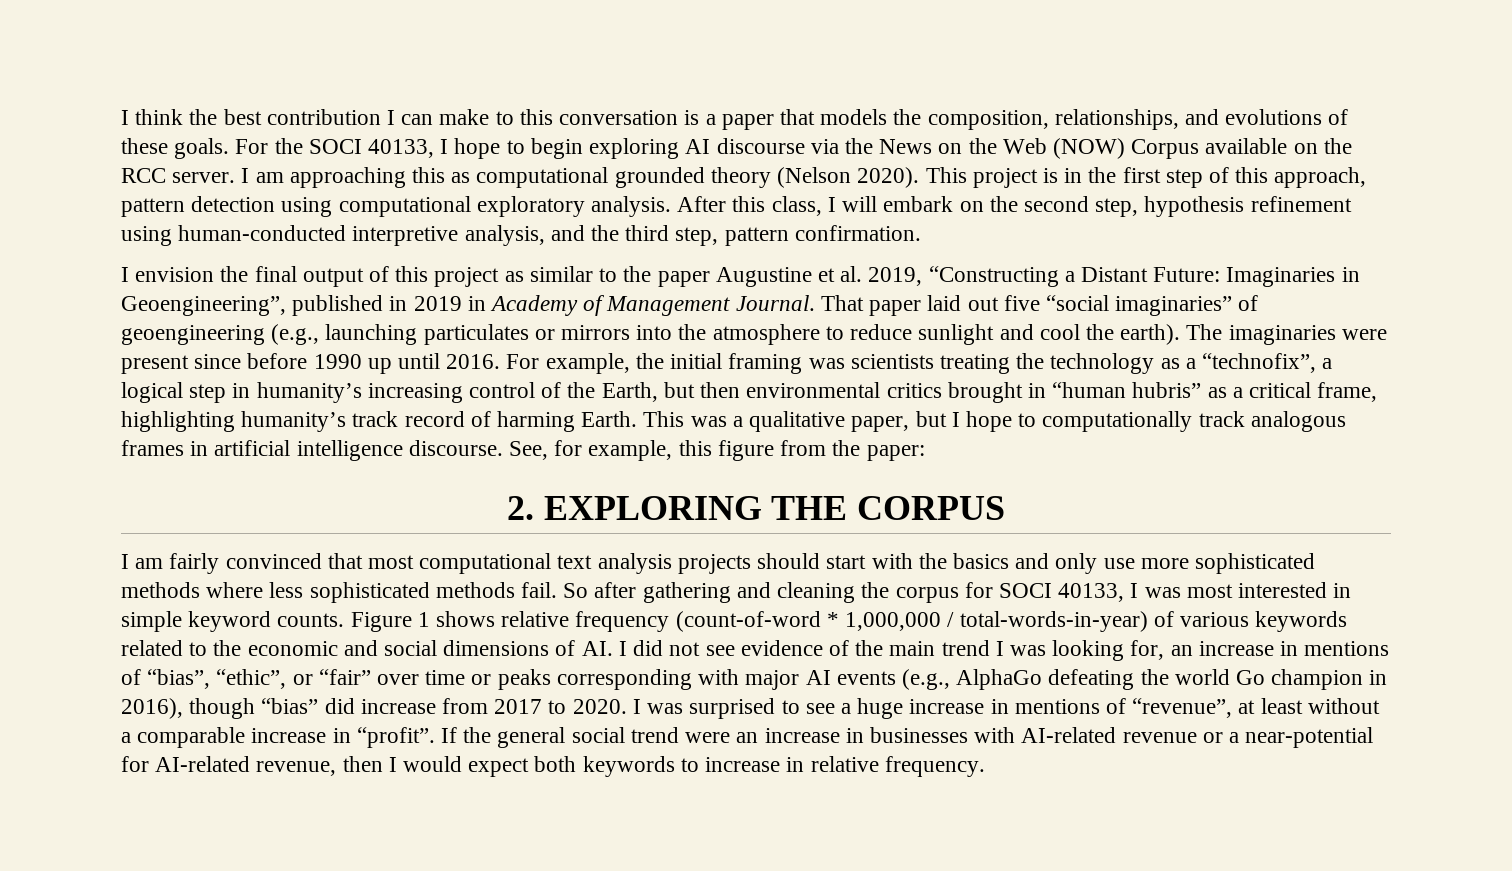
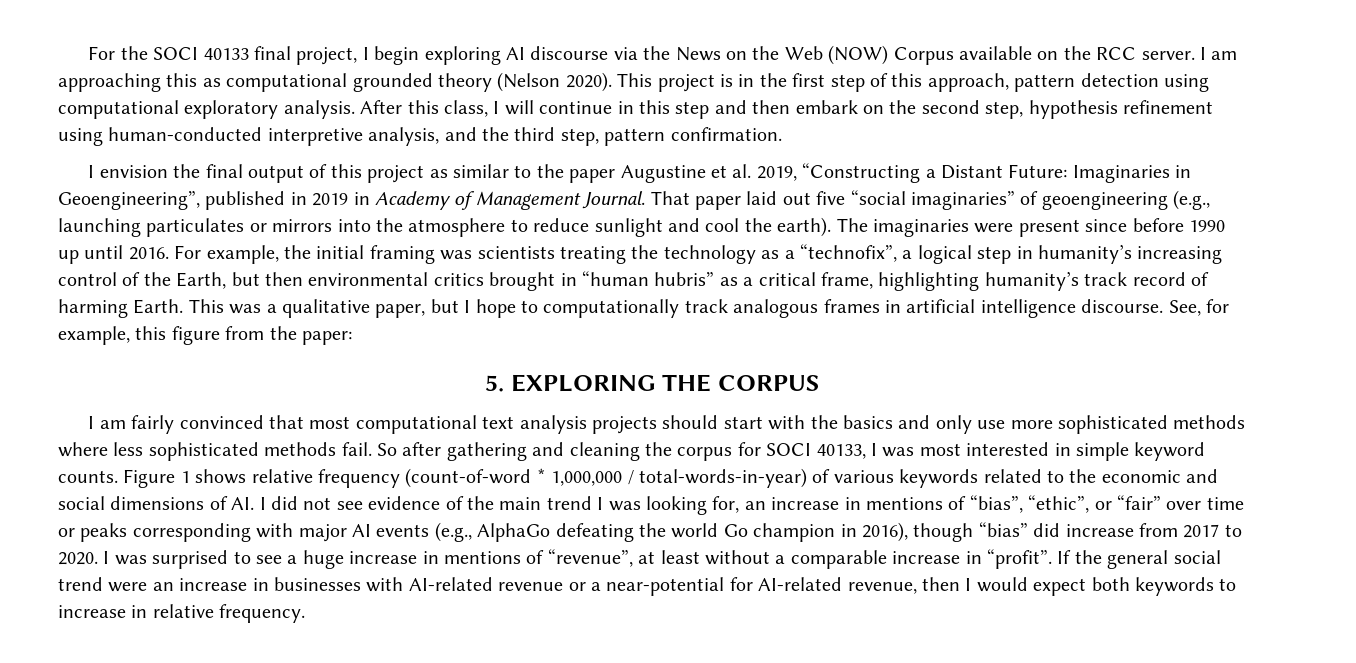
[121,109,1349,130] [121,138,525,159] I think the best contribution I can make to this conversation is a paper that models the composition, relationships, and evolutions of these goals. For the SOCI 40133, I hope to -> [88,46,369,65] For the SOCI 40133 final project, I
(878, 204) none -> [539,100,791,119] continue in this step and then
[506,496,534,520] 2. -> [484,375,504,392] 5.

